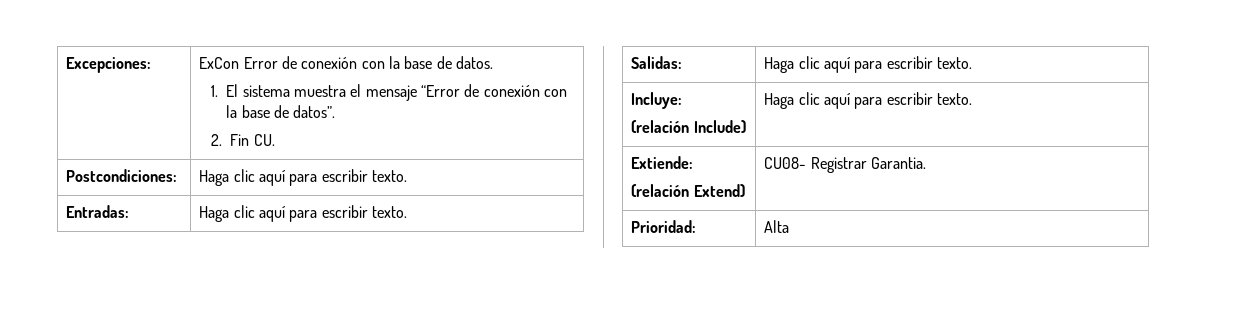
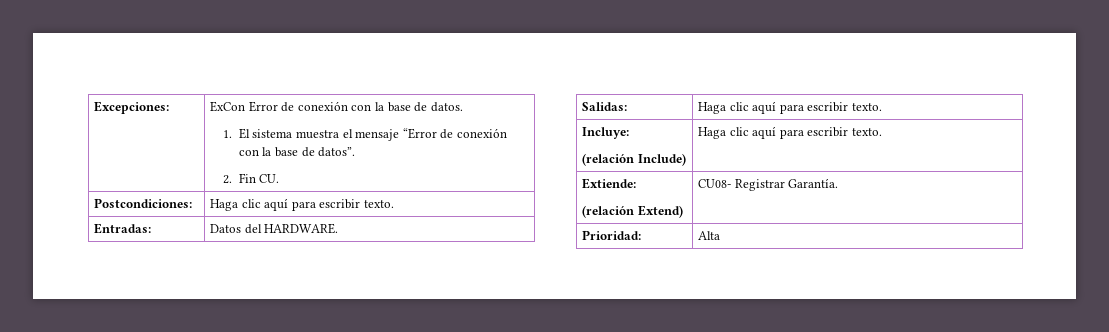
[199,205,407,222] Haga clic aquí para escribir texto. -> [210,223,339,234] Datos del HARDWARE.
[870,157,926,169] Garantia. -> [788,179,839,188] Garantía.

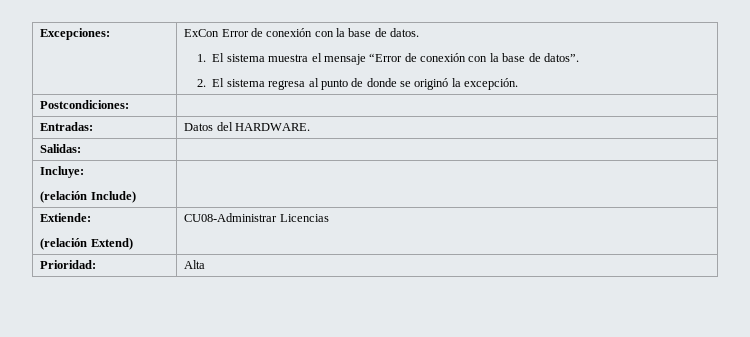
[238,173,280,183] [94,198,193,208] [210,199,394,211] Fin CU. // Postcondiciones: | Haga clic aquí para escribir texto. -> [212,78,519,90] [40,100,130,109] El sistema regresa al punto de donde se originó la excepción. // Postcondiciones: |
[698,102,882,114] [582,127,630,139] [582,153,686,166] [698,127,882,139] Haga clic aquí para escribir texto. // Incluye: // (relación Include) | Haga clic aquí para escribir texto. -> [40,166,85,178] [40,191,136,203] // Incluye: // (relación Include) |
[698,179,839,191] CU08- Registrar Garantía. -> [184,213,329,222] CU08-Administrar Licencias

